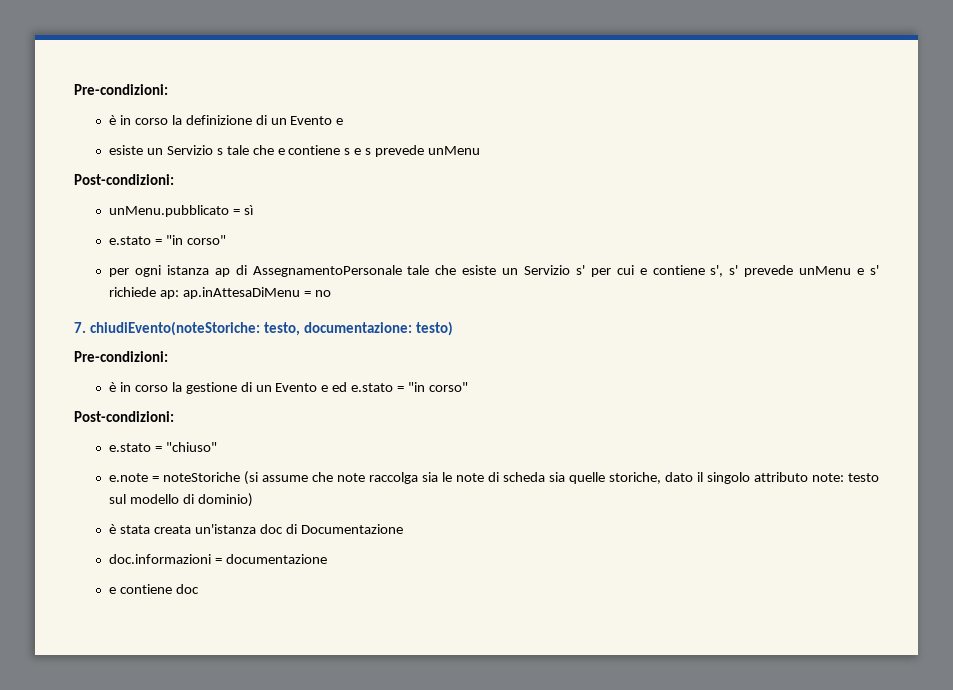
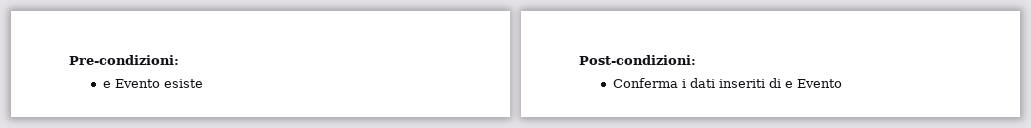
[74,84,168,95] [109,115,344,125] [109,145,481,157] [74,174,174,185] [109,205,253,217] [109,235,226,245] [109,265,880,277] [109,287,331,299] [74,321,453,336] [74,351,168,362] [109,382,468,394] [74,411,174,422] [109,442,217,452] [109,471,880,485] [109,493,253,507] [109,524,403,534] [109,554,327,564] [109,584,199,594] Pre-condizioni: // è in corso la definizione di un Evento e // esiste un Servizio s tale che e contiene s e s prevede unMenu // Post-condizioni: // unMenu.pubblicato = sì // e.stato = "in corso" // per ogni istanza ap di AssegnamentoPersonale tale che esiste un Servizio s' per cui e contiene s', s' prevede unMenu e s' richiede ap: ap.inAttesaDiMenu = no // 7. chiudiEvento(noteStoriche: testo, documentazione: testo) // Pre-condizioni: // è in corso la gestione di un Evento e ed e.stato = "in corso" // Post-condizioni: // e.stato = "chiuso" // e.note = noteStoriche (si assume che note raccolga sia le note di scheda sia quelle storiche, dato il singolo attributo note: testo sul modello di dominio) // è stata creata un'istanza doc di Documentazione // doc.informazioni = documentazione // e contiene doc -> [69,55,179,65] [102,79,203,88] [579,55,696,65] [612,78,842,88] Pre-condizioni: // e Evento esiste // Post-condizioni: // Conferma i dati inseriti di e Evento

